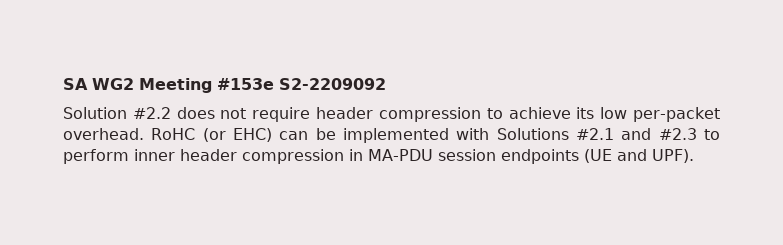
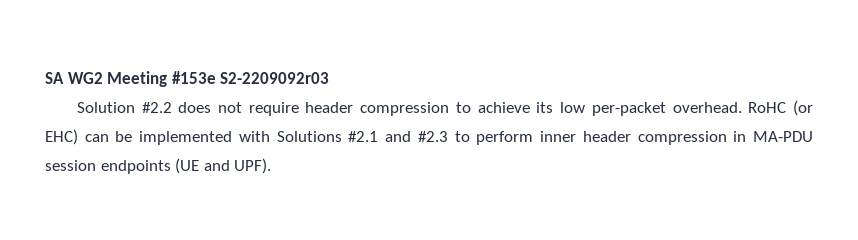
[279,78,386,90] S2-2209092 -> [220,72,330,84] S2-2209092r03

